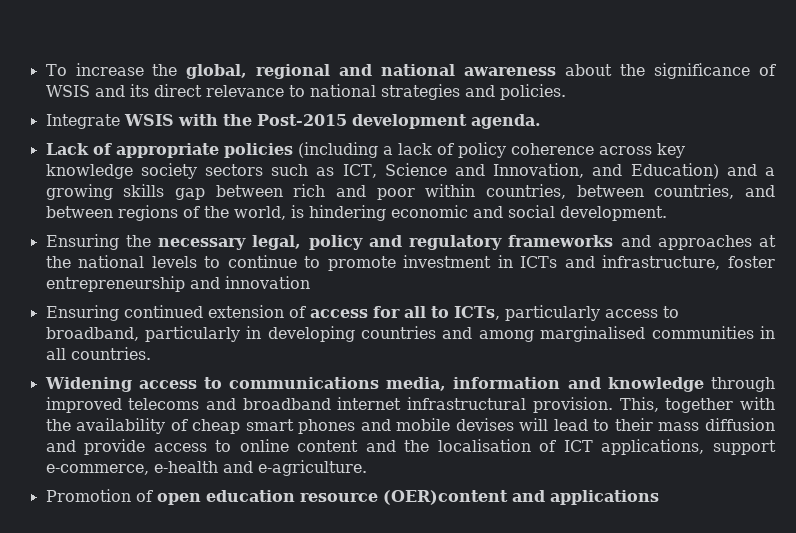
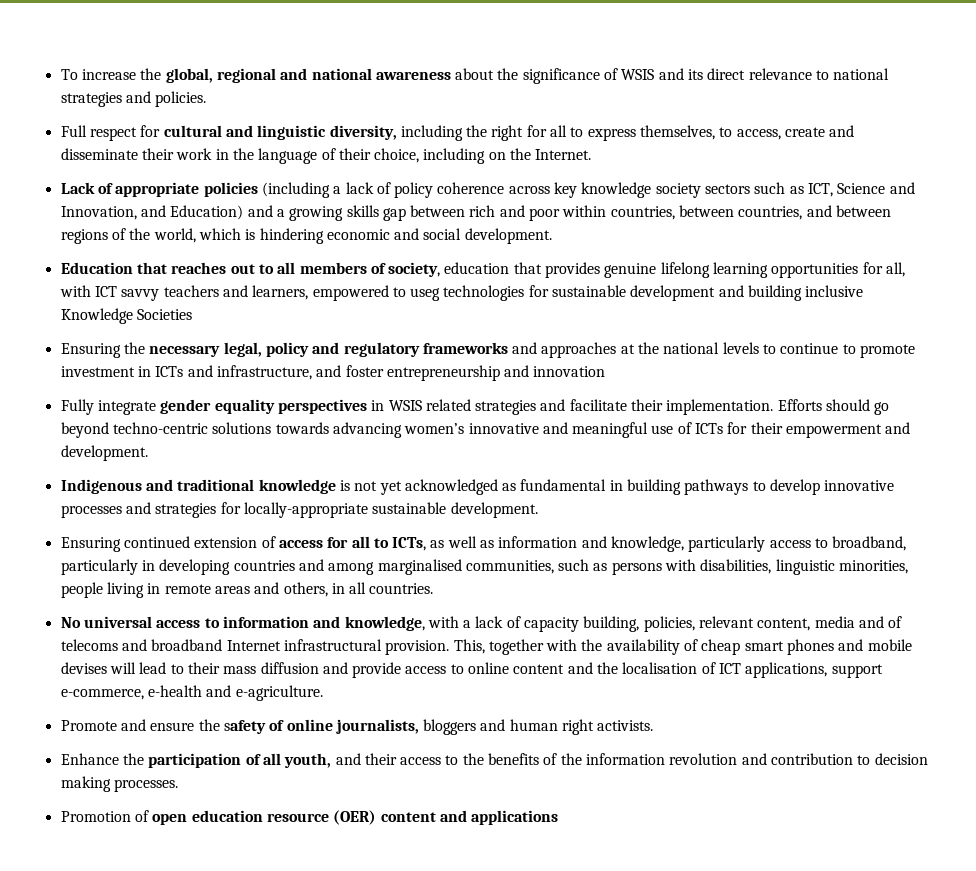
[45,114,541,129] Integrate WSIS with the Post-2015 development agenda. -> [60,125,855,141] [60,148,592,164] Full respect for cultural and linguistic diversity, including the right for all to express themselves, to access, create and disseminate their work in the language of their choice, including on the Internet.
(286, 213) none -> [198,228,241,240] which
(667, 213) none -> [60,262,906,278] [59,285,864,301] [60,308,192,324] // Education that reaches out to all members of society, education that provides genuine lifelong learning opportunities for all, with ICT savvy teachers and learners, empowered to useg technologies for sustainable development and building inclusive Knowledge Societies
(721, 262) none -> [316,365,342,377] and
(310, 282) none -> [60,399,890,415] [60,422,911,438] [60,445,148,461] [60,479,895,495] [60,502,538,518] // Fully integrate gender equality perspectives in WSIS related strategies and facilitate their implementation. Efforts should go beyond techno-centric solutions towards advancing women’s innovative and meaningful use of ICTs for their empowerment and development. // Indigenous and traditional knowledge is not yet acknowledged as fundamental in building pathways to develop innovative processes and strategies for locally-appropriate sustainable development.
(500, 313) none -> [430,536,685,552] as well as information and knowledge,
[651,326,775,339] [45,347,151,360] [44,377,775,392] [45,397,122,413] communities in all countries. // Widening access to communications media, information and knowledge through improved -> [465,559,909,575] [60,582,434,598] [60,616,903,632] communities, such as persons with disabilities, linguistic minorities, people living in remote areas and others, in all countries. // No universal access to information and knowledge, with a lack of capacity building, policies, relevant content, media and of
[337,397,402,410] internet -> [226,640,281,651] Internet
(367, 468) none -> [60,719,654,735] [60,753,928,768] [60,776,178,792] // Promote and ensure the safety of online journalists, bloggers and human right activists. // Enhance the participation of all youth, and their access to the benefits of the information revolution and contribution to decision making processes.
[382,490,508,505] (OER)content -> [333,810,436,825] (OER) content

